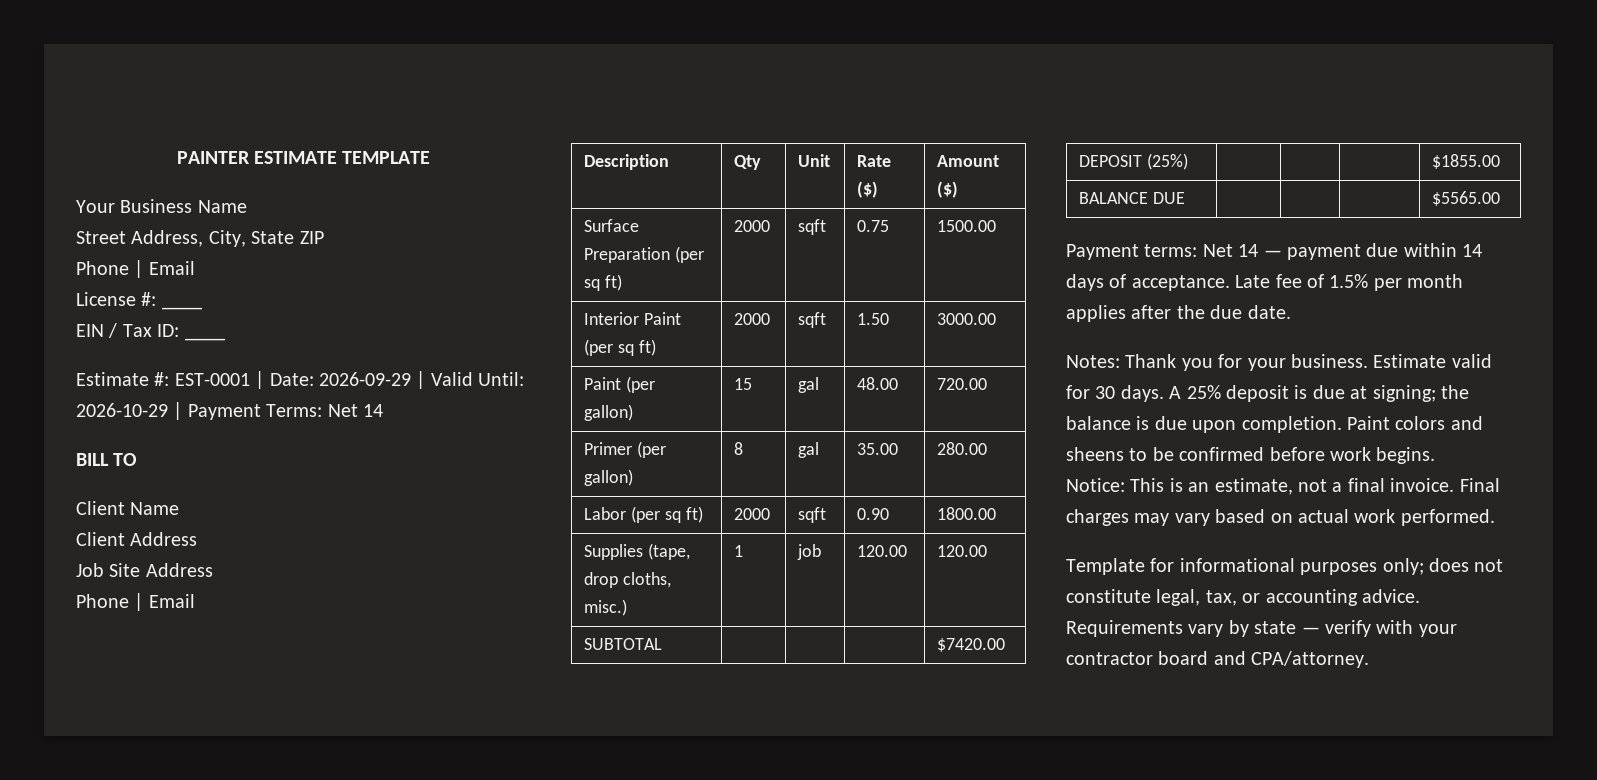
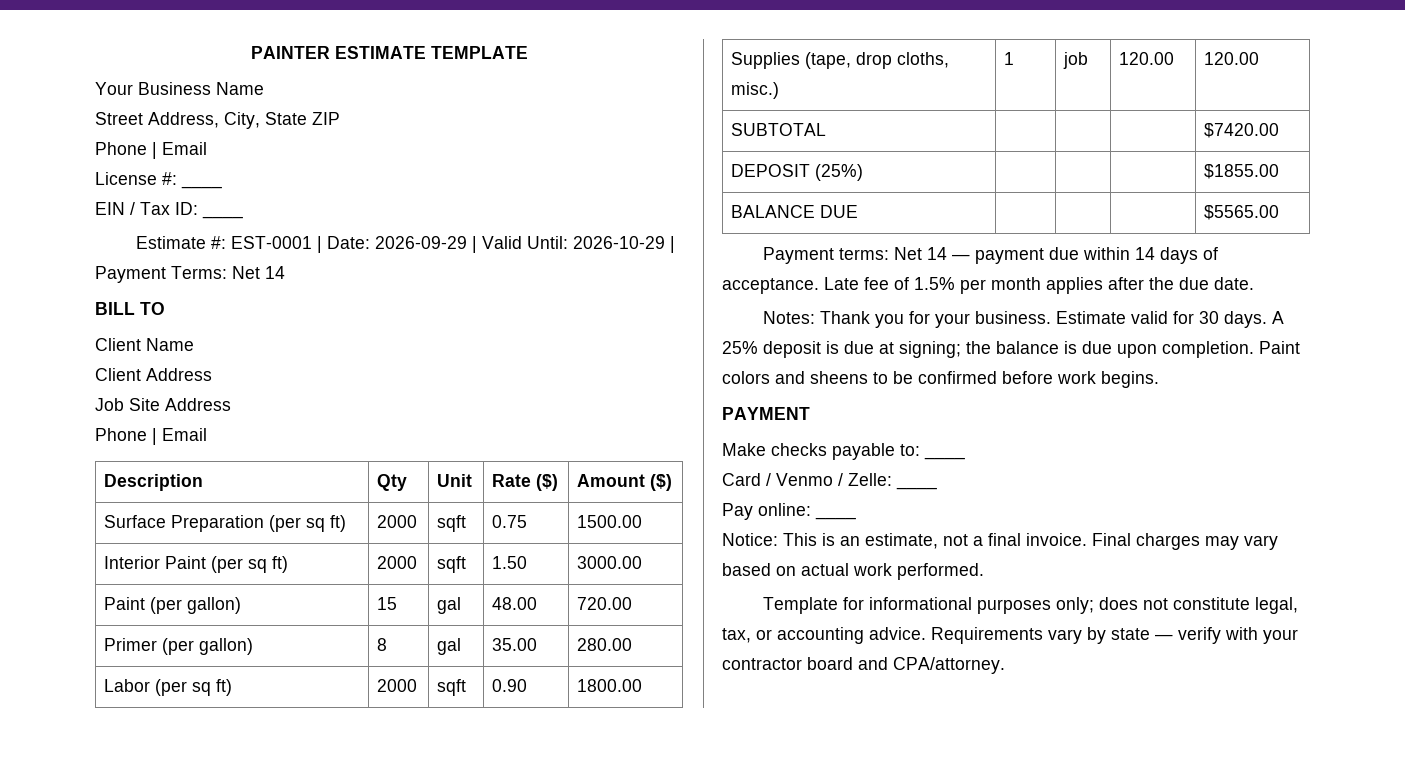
(1436, 455) none -> [722,407,810,420] [722,443,920,460] [924,456,965,460] [722,473,892,486] [896,486,937,490] [722,503,811,520] [815,516,856,520] // PAYMENT // Make checks payable to: ____ // Card / Venmo / Zelle: ____ // Pay online: ____

